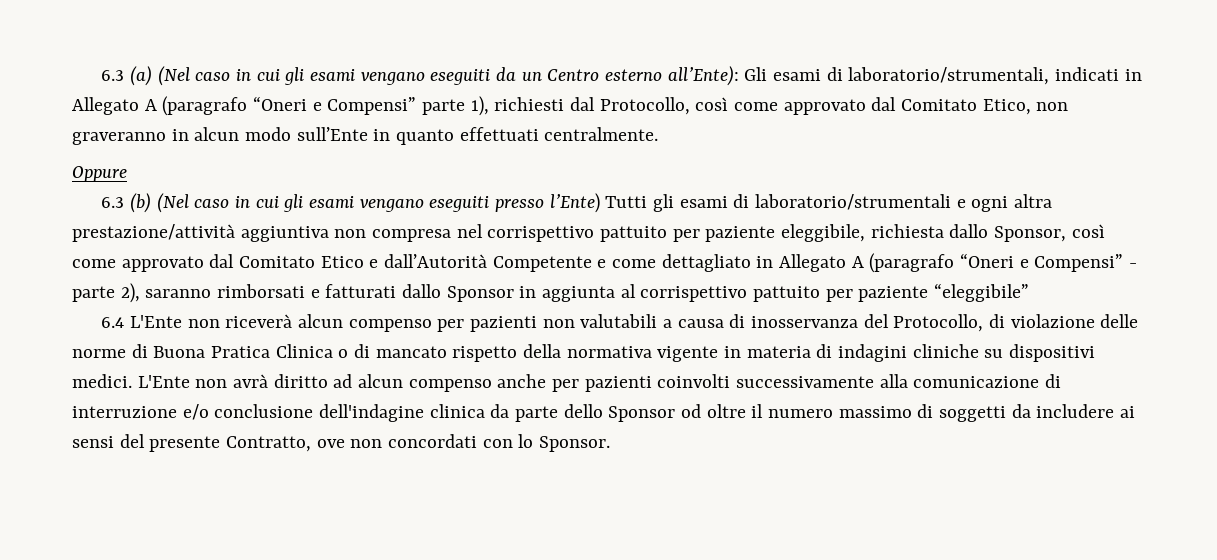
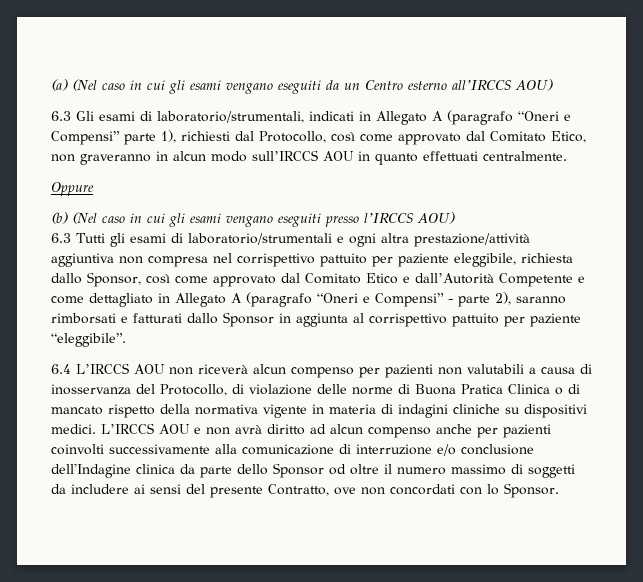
[101,70,125,81] 6.3 -> (51, 85) none
[667,66,739,86] all’Ente): -> [452,79,553,91] [51,111,71,121] all’IRCCS AOU) // 6.3
[296,127,368,141] sull’Ente -> [252,150,354,161] sull’IRCCS AOU
[101,197,125,208] 6.3 -> (94, 189) none
[549,193,600,213] l’Ente) -> [364,212,455,224] [51,233,71,243] l’IRCCS AOU) // 6.3
[934,283,1030,302] “eleggibile” -> [51,333,126,347] “eleggibile”.
[129,315,182,328] L'Ente -> [76,363,165,374] L’IRCCS AOU
[137,375,190,388] L'Ente -> [101,423,201,434] L’IRCCS AOU e
[319,404,425,422] dell'indagine -> [51,463,131,478] dell'Indagine

